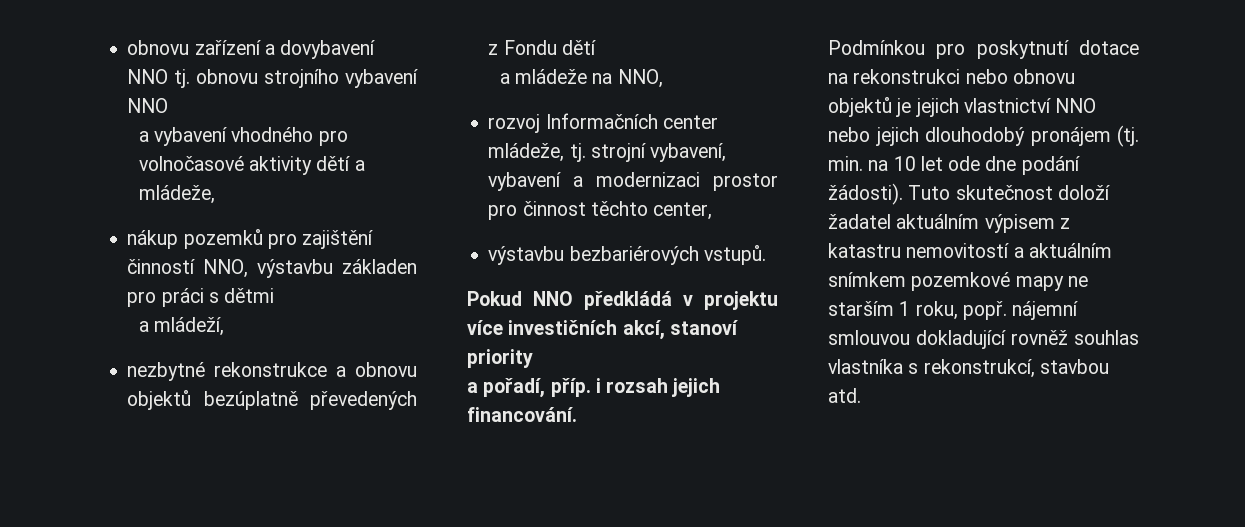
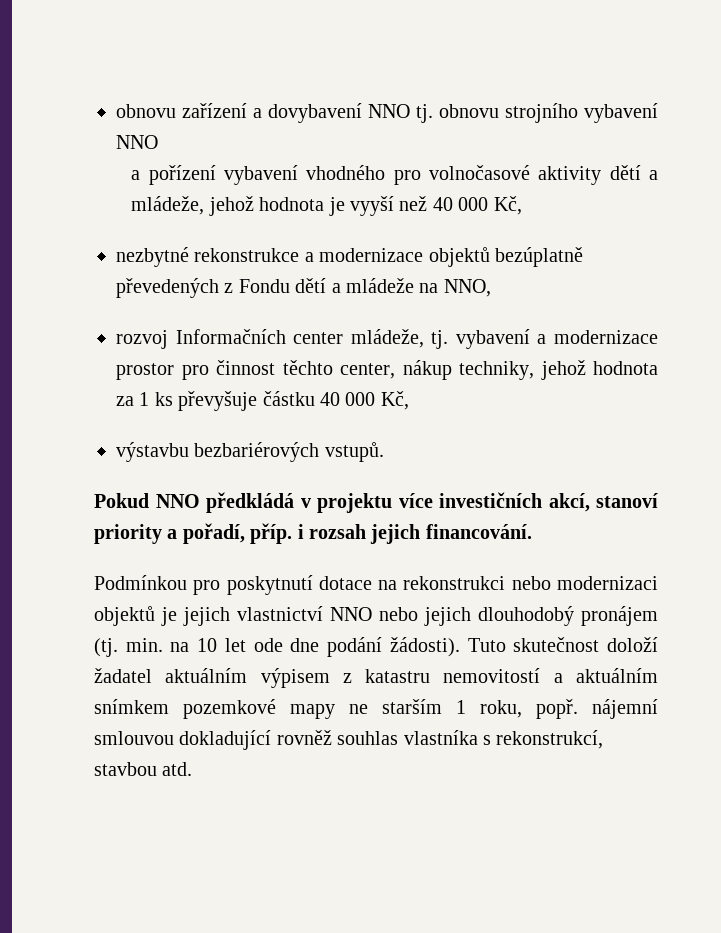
(149, 136) none -> [148,165,216,185] pořízení
[127,229,374,249] [127,259,417,278] [127,288,275,307] [138,317,225,336] // nákup pozemků pro zajištění činností NNO, výstavbu základen pro práci s dětmi // a mládeží, -> [208,196,522,216] jehož hodnota je vyyší než 40 000 Kč,
[355,362,417,377] obnovu -> [319,248,424,262] modernizace
(596, 47) // -> (327, 285) none
[590,143,727,162] strojní vybavení, -> (449, 339) none
[596,172,701,187] modernizaci -> [553,330,658,344] modernizace
(713, 211) none -> [402,360,658,380] [116,391,409,411] nákup techniky, jehož hodnota za 1 ks převyšuje částku 40 000 Kč,
(533, 358) // -> (162, 534) none
[1012,69,1075,84] obnovu -> [557,576,658,590] modernizaci

